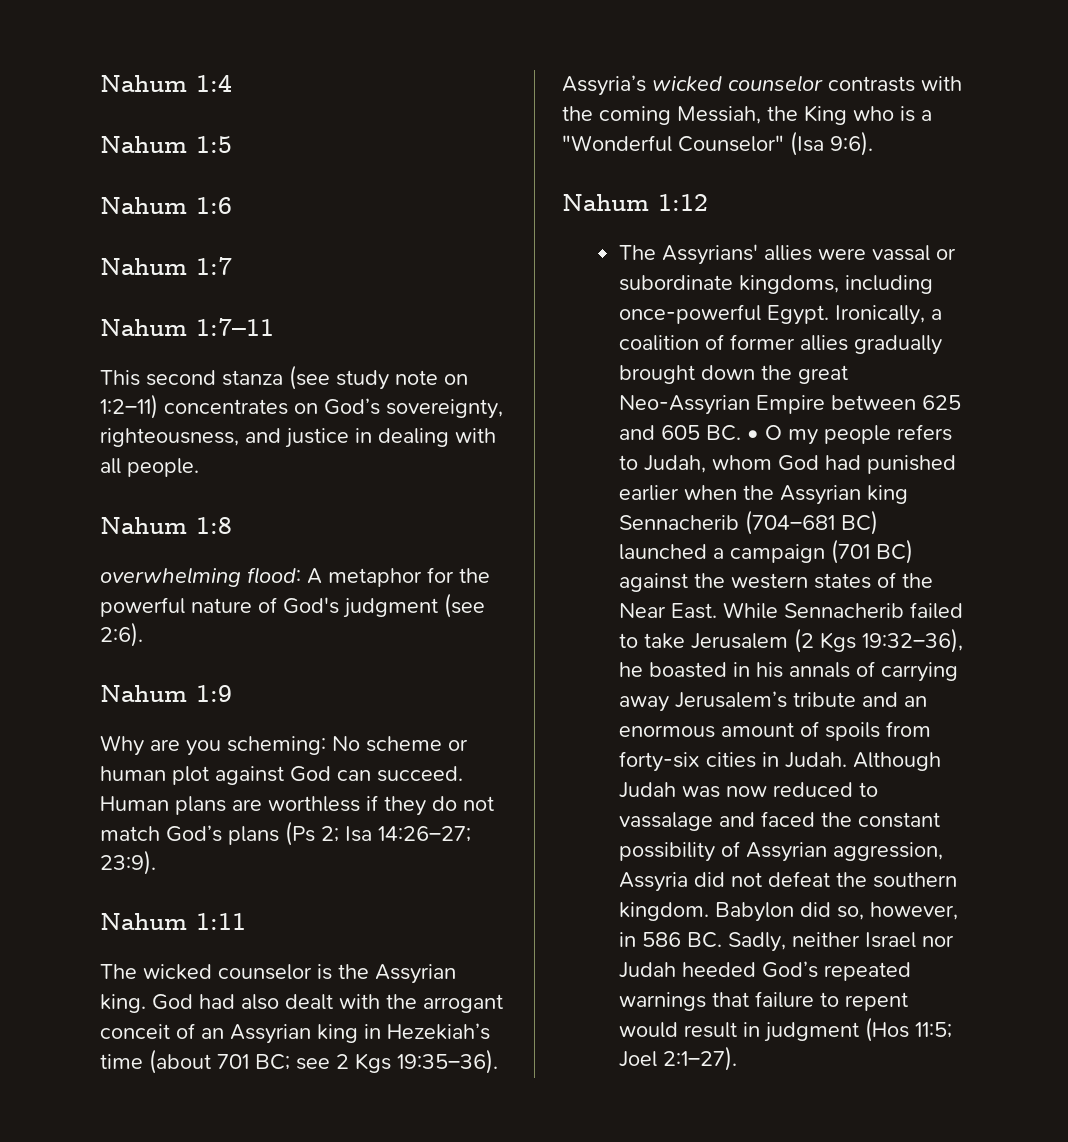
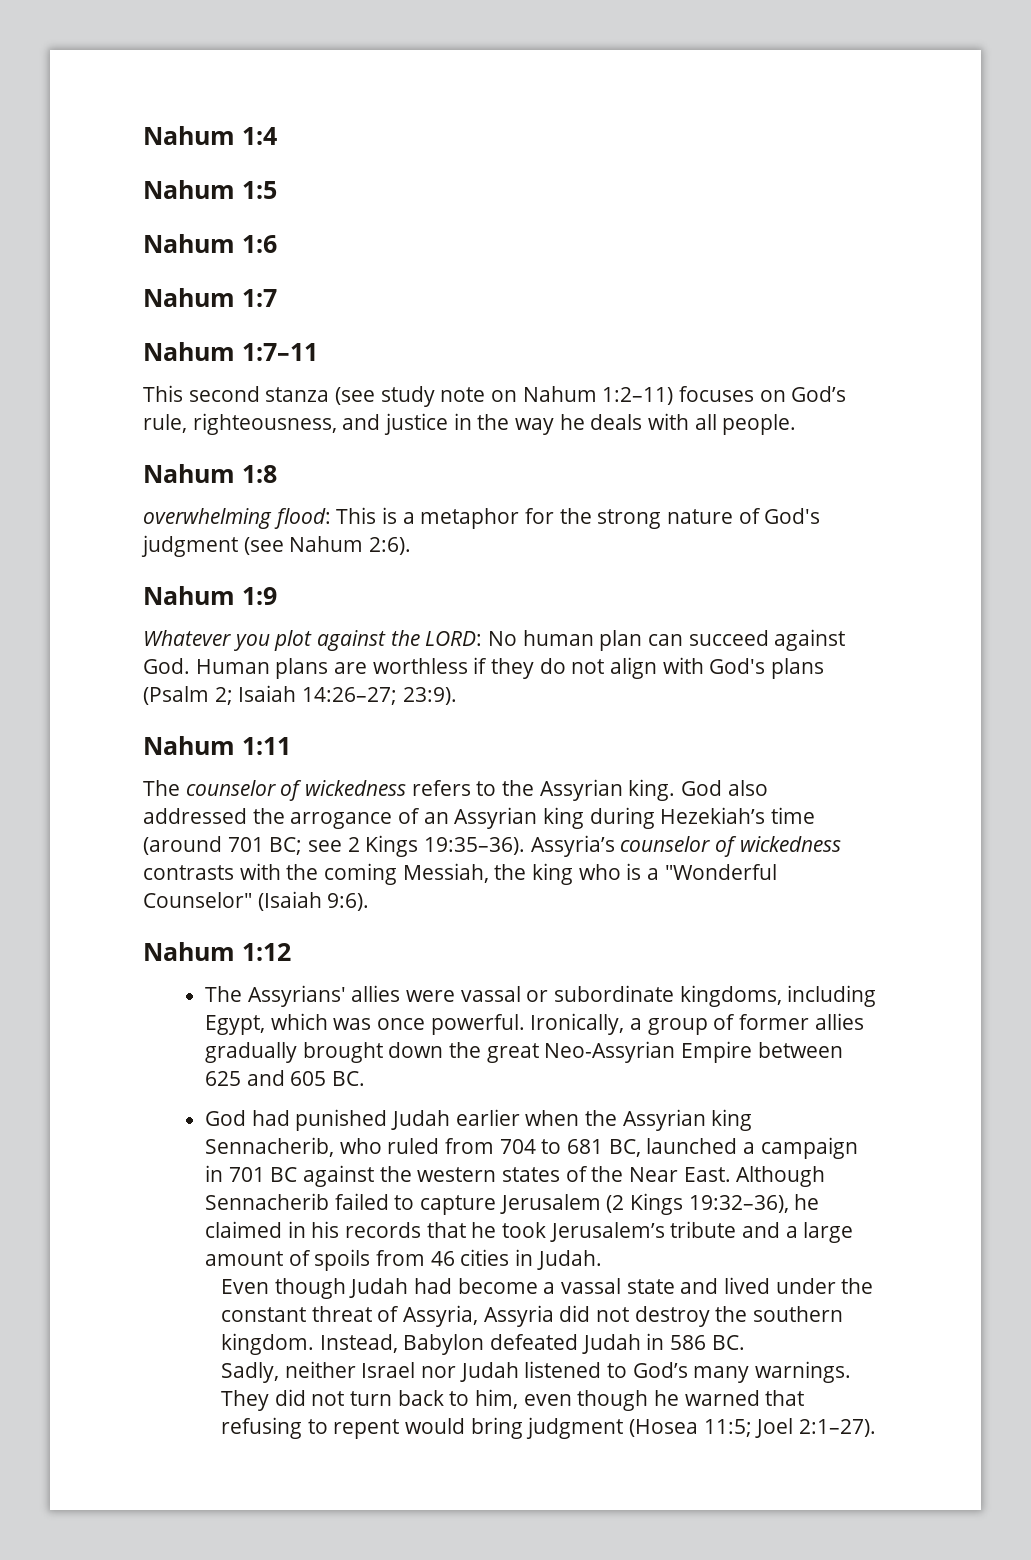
[100,394,288,419] 1:2–11) concentrates -> [522,386,755,405] Nahum 1:2–11) focuses
[386,399,503,419] sovereignty, -> [143,414,187,433] rule,
[378,428,449,447] dealing -> [477,414,643,435] the way he deals
[307,568,322,584] A -> [336,507,415,524] This is a
[100,597,185,617] powerful -> [597,509,662,529] strong
(485, 605) none -> [289,536,364,552] Nahum
[100,735,468,756] [100,766,463,785] Why are you scheming: No scheme or human plot against God can succeed. -> [143,629,846,651] [143,658,190,674] Whatever you plot against the LORD: No human plan can succeed against God.
[100,821,372,846] match God’s plans (Ps 2; Isa -> [610,657,825,679] [143,685,297,705] align with God's plans (Psalm 2; Isaiah
[143,964,456,984] [100,994,503,1013] [100,1024,170,1039] wicked counselor is the Assyrian king. God had also dealt with the arrogant conceit -> [185,779,768,801] [143,808,393,829] counselor of wickedness refers to the Assyrian king. God also addressed the arrogance
[364,1024,381,1039] in -> [589,807,655,829] during
[149,1049,211,1074] (about -> [143,836,222,855] (around
[355,1053,391,1073] Kgs -> [365,835,419,857] Kings
[652,75,823,92] wicked counselor -> [620,836,841,857] counselor of wickedness
[804,105,847,125] King -> [532,863,574,885] king
[790,131,824,156] (Isa -> [257,891,322,911] (Isaiah
[618,304,829,325] once-powerful Egypt. -> [205,1013,525,1035] Egypt, which was once powerful.
[618,335,699,351] coalition -> [647,1018,708,1035] group
[746,424,952,445] [618,455,772,473] • O my people refers to Judah, whom -> (366, 1078) //
(956, 464) none -> [391,1110,451,1130] Judah
[618,510,878,535] [618,539,913,564] Sennacherib (704–681 BC) launched a campaign (701 BC) -> [205,1137,858,1159] [205,1165,298,1182] Sennacherib, who ruled from 704 to 681 BC, launched a campaign in 701 BC
[722,602,778,619] While -> [736,1166,826,1187] Although
[643,633,685,649] take -> [420,1195,497,1215] capture
[819,632,856,652] Kgs -> [630,1193,684,1215] Kings
[648,662,727,678] boasted -> [205,1221,283,1238] claimed
[788,661,958,682] [618,696,669,712] annals of carrying away -> [345,1222,547,1238] records that he took
[903,696,927,707] [618,725,715,738] an enormous -> [785,1222,854,1243] a large
[618,751,700,772] forty-six -> [430,1251,455,1266] 46
[852,752,941,771] [618,782,878,798] [618,811,940,831] [618,841,943,862] Although Judah was now reduced to vassalage and faced the constant possibility of Assyrian aggression, -> [220,1277,874,1299] [220,1305,478,1327] // Even though Judah had become a vassal state and lived under the constant threat of Assyria,
[767,871,830,887] defeat -> [634,1306,710,1327] destroy
[714,902,958,922] Babylon did so, however, -> [319,1334,641,1355] Instead, Babylon defeated Judah
(722, 940) none -> (745, 1342) //
[681,961,911,981] [618,991,908,1011] [618,1017,909,1042] heeded God’s repeated warnings that failure to repent would result in judgment (Hos -> [524,1361,851,1383] [220,1389,805,1411] [220,1417,698,1439] listened to God’s many warnings. They did not turn back to him, even though he warned that refusing to repent would bring judgment (Hosea

